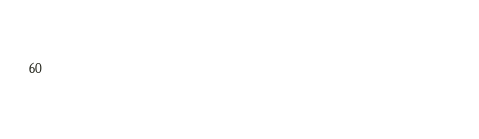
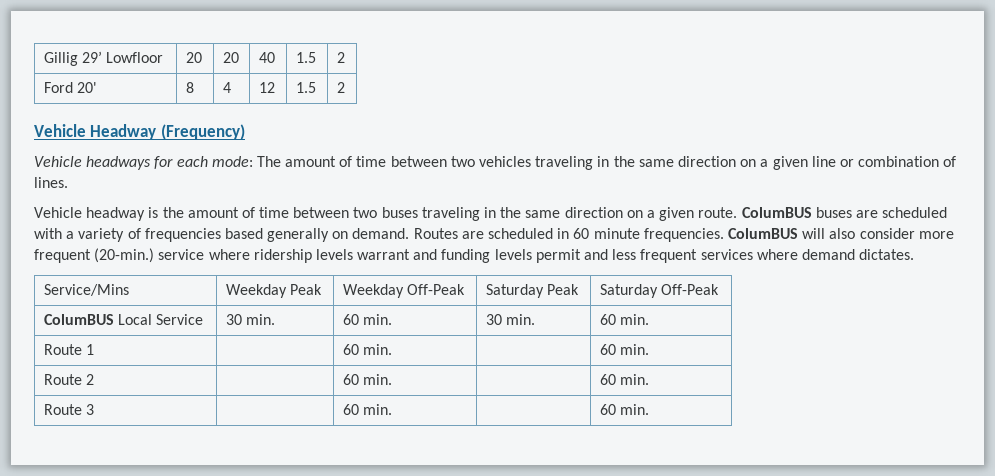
[29,62,42,73] 60 -> [43,51,164,66] [185,52,202,63] [222,52,239,63] [258,52,275,63] [295,52,316,63] [336,52,345,63] [43,82,98,93] [185,82,194,93] [222,82,231,93] [258,82,275,93] [295,82,316,93] [336,82,345,93] [34,124,245,140] [34,156,957,170] [34,177,68,188] [34,207,948,221] [34,228,954,242] [34,248,915,263] [43,284,129,296] [225,284,323,298] [342,284,466,298] [485,284,580,298] [599,284,720,298] [43,314,204,325] [225,314,276,325] [342,314,393,325] [485,314,536,325] [599,314,650,325] [43,344,95,355] [342,344,393,355] [599,344,650,355] [43,374,95,385] [342,374,393,385] [599,374,650,385] [43,404,95,415] [342,404,393,415] [599,404,650,415] Gillig 29’ Lowfloor | 20 | 20 | 40 | 1.5 | 2 // Ford 20' | 8 | 4 | 12 | 1.5 | 2 // Vehicle Headway (Frequency) // Vehicle headways for each mode: The amount of time between two vehicles traveling in the same direction on a given line or combination of lines. // Vehicle headway is the amount of time between two buses traveling in the same direction on a given route. ColumBUS buses are scheduled with a variety of frequencies based generally on demand. Routes are scheduled in 60 minute frequencies. ColumBUS will also consider more frequent (20-min.) service where ridership levels warrant and funding levels permit and less frequent services where demand dictates. // Service/Mins | Weekday Peak | Weekday Off-Peak | Saturday Peak | Saturday Off-Peak // ColumBUS Local Service | 30 min. | 60 min. | 30 min. | 60 min. // Route 1 | | 60 min. | | 60 min. // Route 2 | | 60 min. | | 60 min. // Route 3 | | 60 min. | | 60 min.

